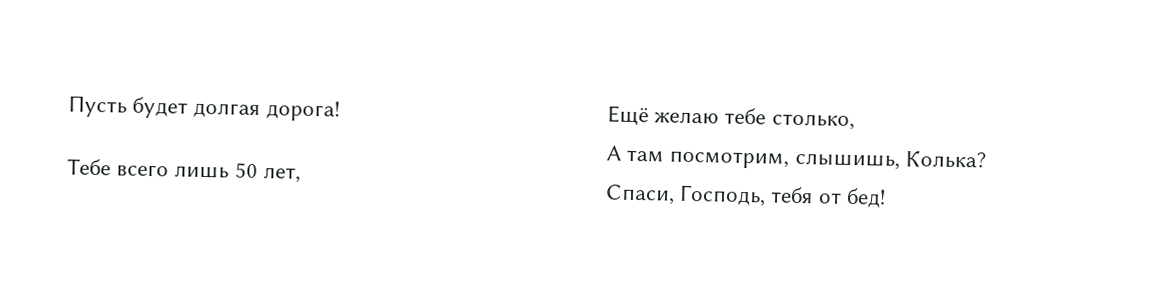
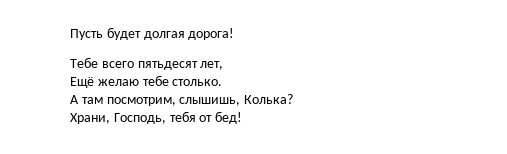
[174,162,258,179] лишь 50 -> [137,61,198,70] пятьдесят
[771,113,855,131] столько, -> [172,79,223,86] столько.
[605,184,675,205] Спаси, -> [70,113,110,124] Храни,

